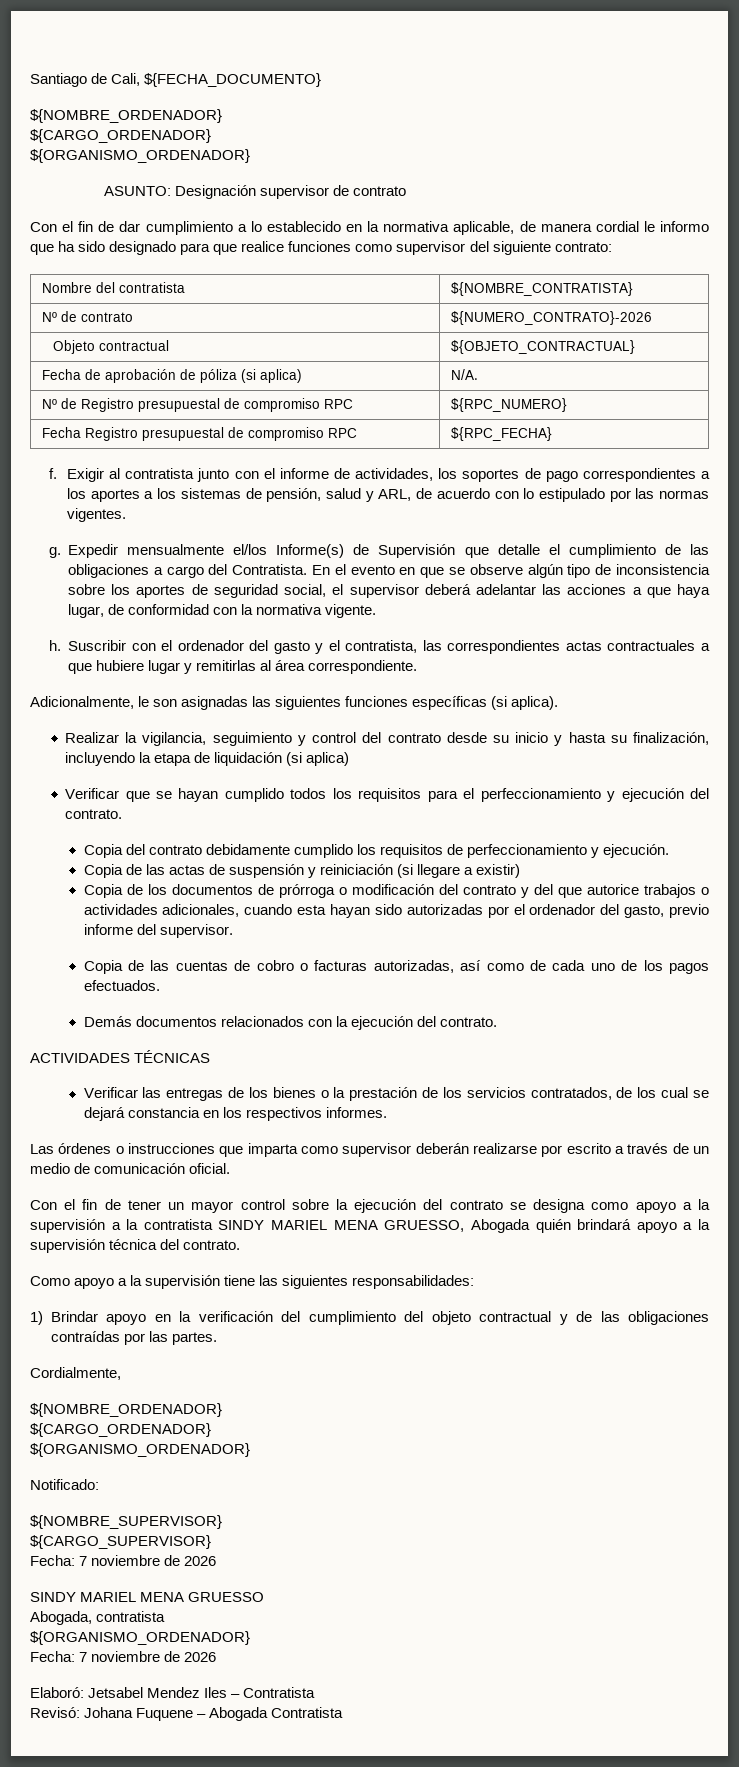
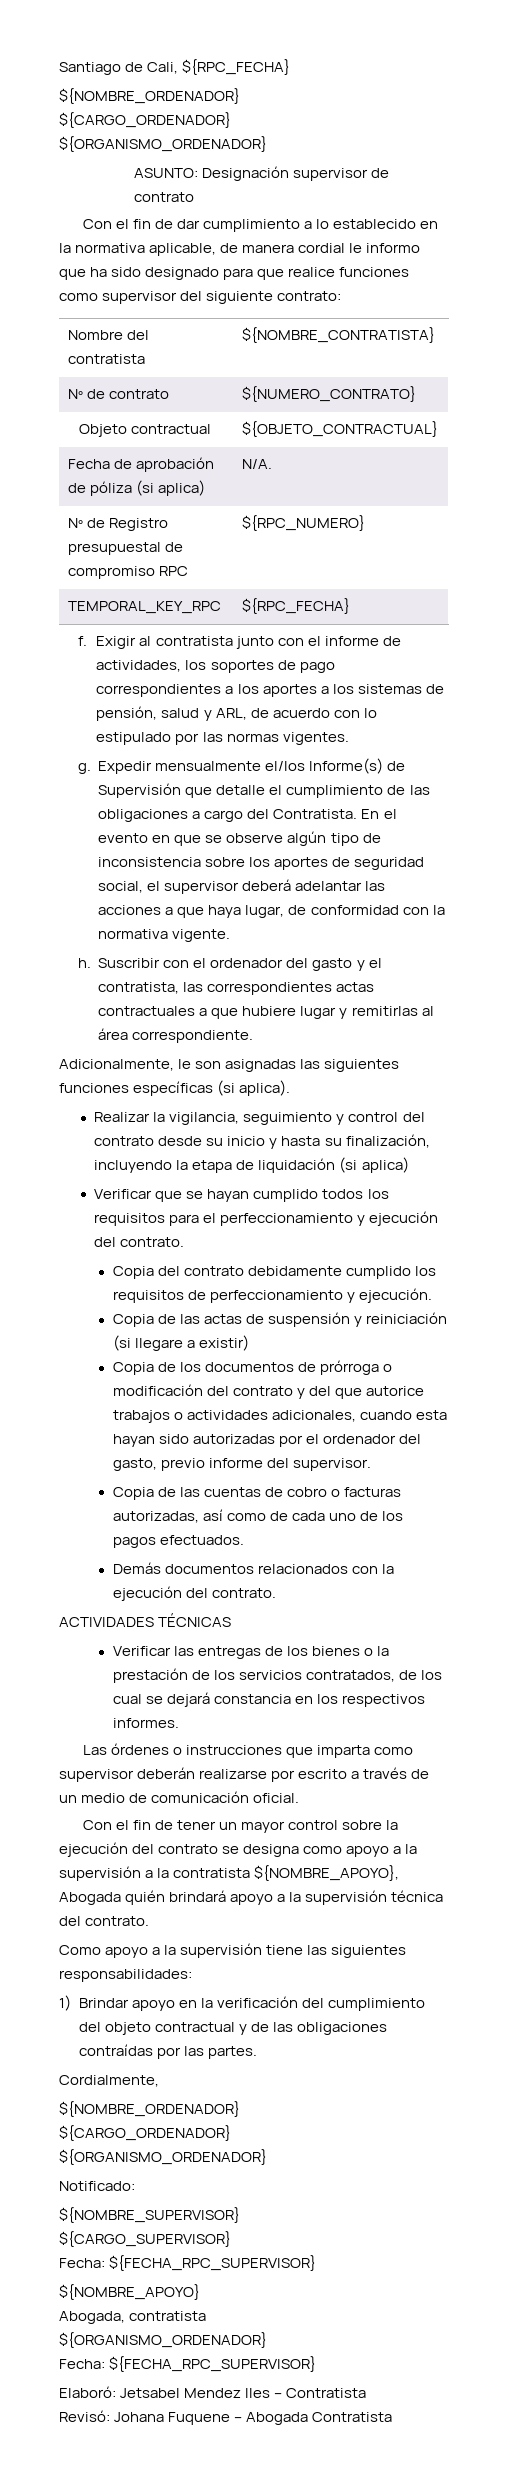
[144,73,322,87] ${FECHA_DOCUMENTO} -> [182,59,291,75] ${RPC_FECHA}
[450,311,652,325] ${NUMERO_CONTRATO}-2026 -> [241,386,416,402] ${NUMERO_CONTRATO}
[41,427,357,441] Fecha Registro presupuestal de compromiso RPC -> [67,601,221,614] TEMPORAL_KEY_RPC
[218,1220,465,1232] SINDY MARIEL MENA GRUESSO, -> [254,1865,400,1881] ${NOMBRE_APOYO},
[79,1555,217,1566] [30,1592,265,1602] 7 noviembre de 2026 // SINDY MARIEL MENA GRUESSO -> [109,2255,317,2271] [59,2284,200,2300] ${FECHA_RPC_SUPERVISOR} // ${NOMBRE_APOYO}
[79,1651,217,1662] 7 noviembre de 2026 -> [109,2356,317,2372] ${FECHA_RPC_SUPERVISOR}

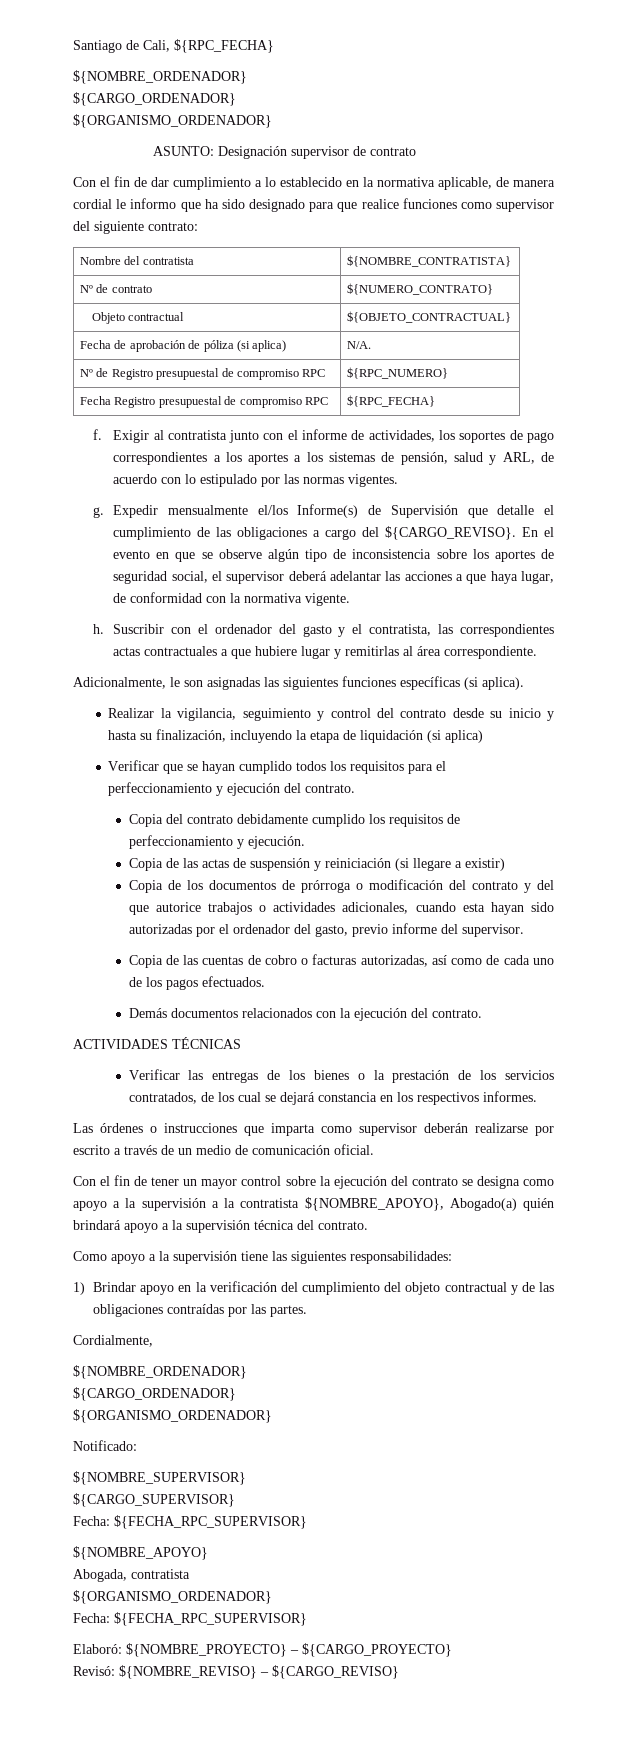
[67,601,221,614] TEMPORAL_KEY_RPC -> [80,396,328,408] Fecha Registro presupuestal de compromiso RPC
[273,809,358,819] Contratista. -> [385,526,517,540] ${CARGO_REVISO}.
[59,1892,121,1905] Abogada -> [449,1198,517,1211] Abogado(a)
[120,2388,367,2398] [59,2410,393,2425] Jetsabel Mendez Iles – Contratista // Revisó: Johana Fuquene – Abogada Contratista -> [126,1643,452,1657] [73,1665,399,1679] ${NOMBRE_PROYECTO} – ${CARGO_PROYECTO} // Revisó: ${NOMBRE_REVISO} – ${CARGO_REVISO}

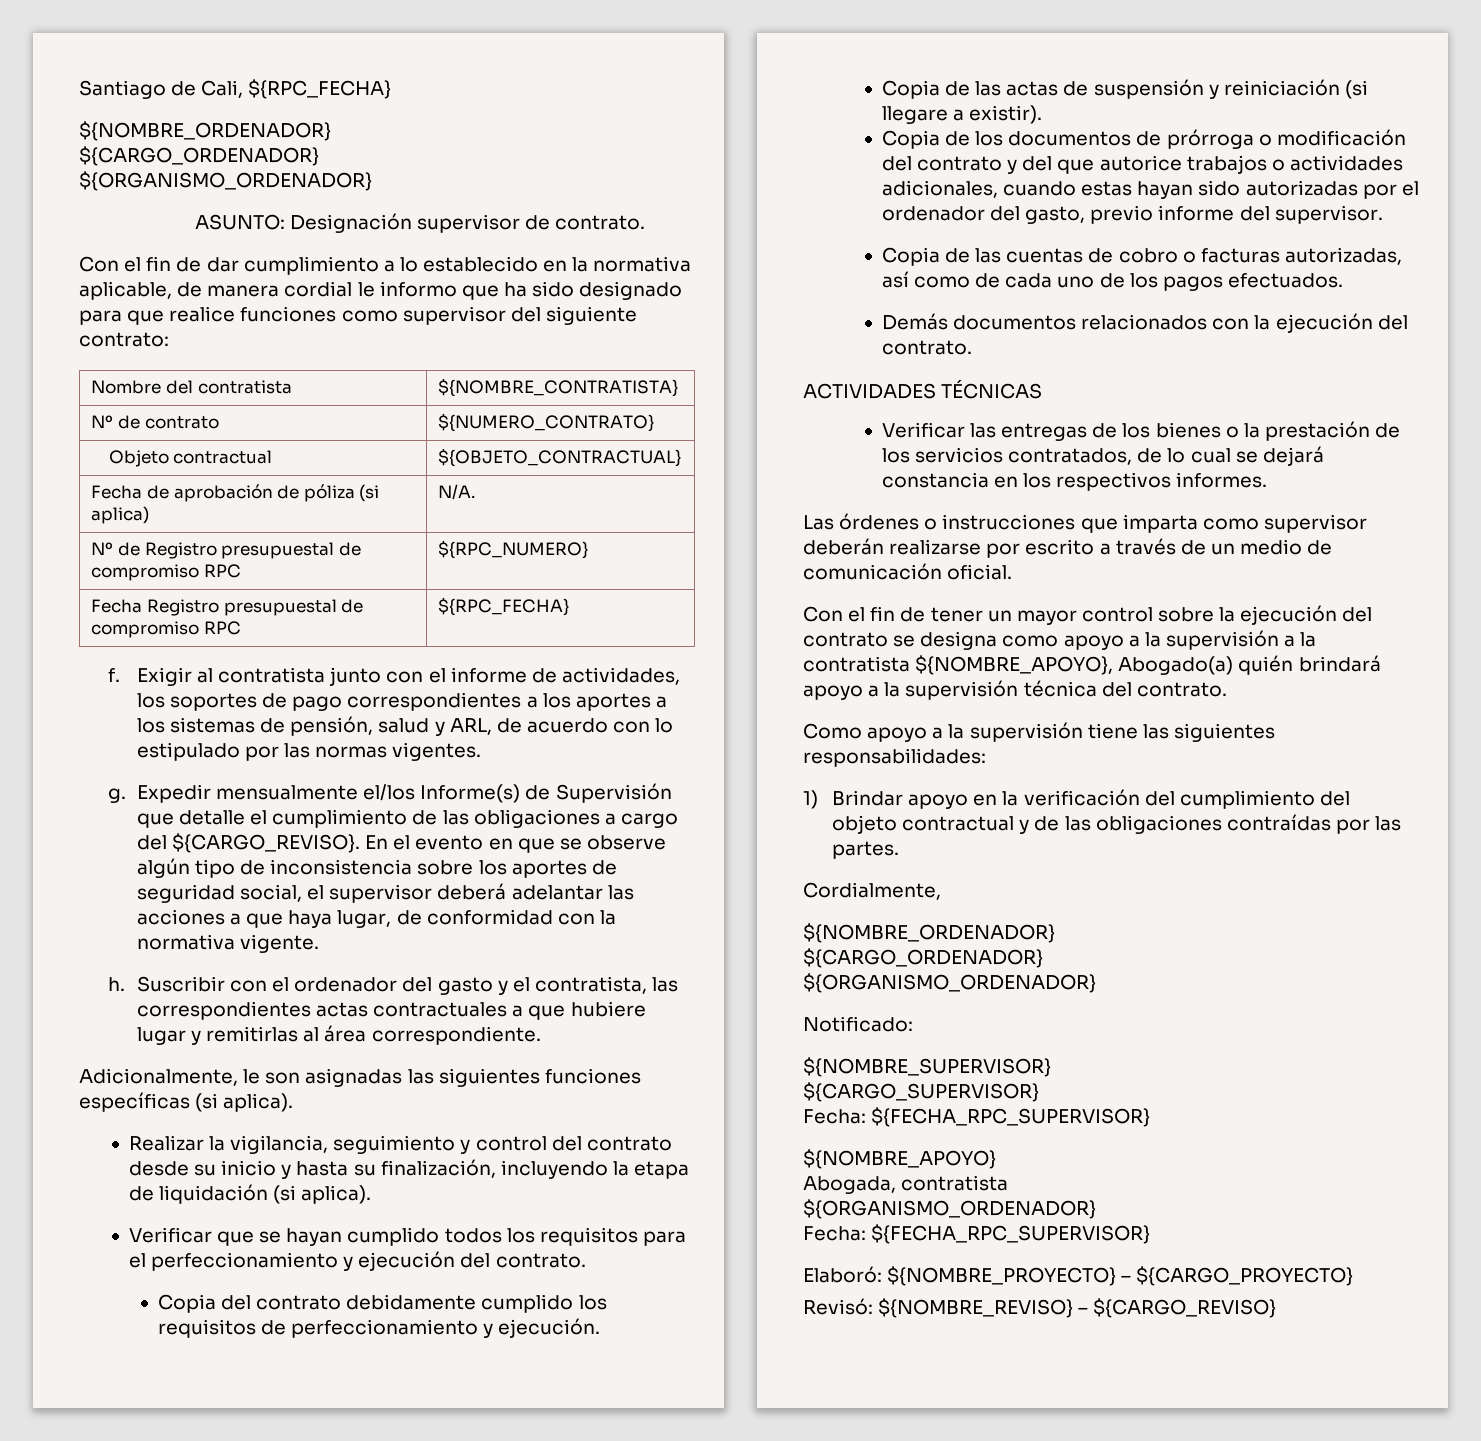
[370,147,417,156] contrato -> [555,215,646,230] contrato.
[445,730,484,743] aplica) -> [301,1185,372,1204] aplica).
[464,858,505,871] existir) -> [969,105,1043,124] existir).
[462,903,485,912] esta -> [1081,181,1133,196] estas
[217,1092,234,1102] los -> [1167,448,1186,463] lo

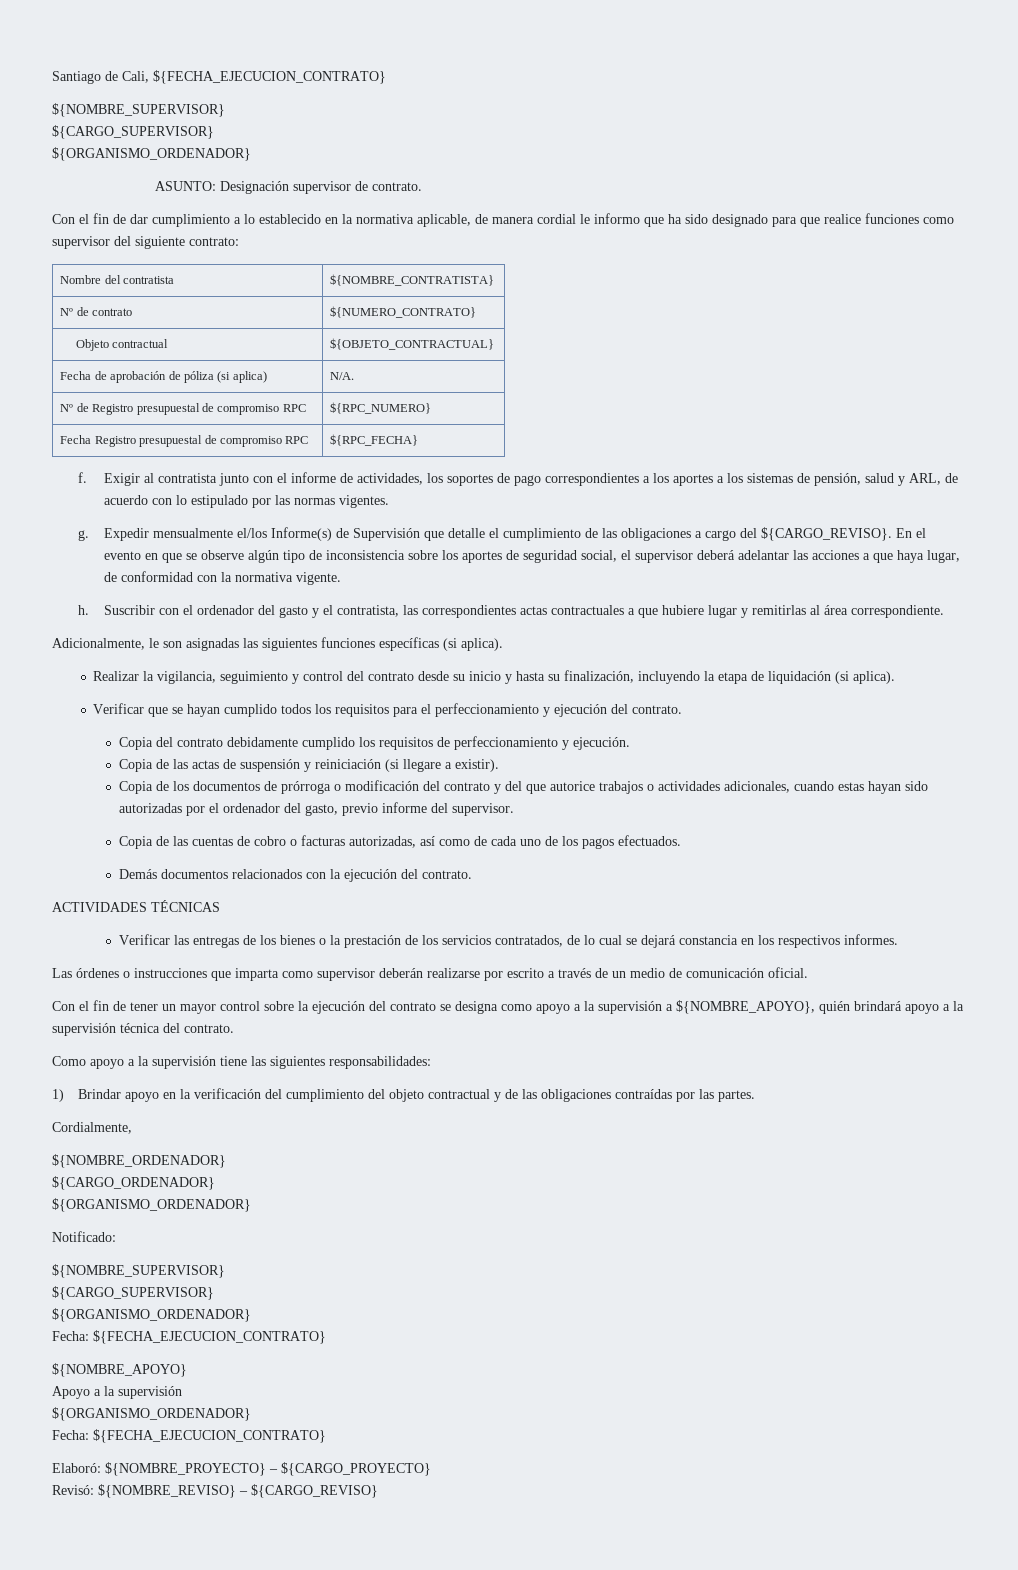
[248,79,392,99] [79,121,331,141] [79,146,319,166] ${RPC_FECHA} // ${NOMBRE_ORDENADOR} // ${CARGO_ORDENADOR} -> [153,70,386,84] [52,103,225,117] [52,125,214,139] ${FECHA_EJECUCION_CONTRATO} // ${NOMBRE_SUPERVISOR} // ${CARGO_SUPERVISOR}
[1300,632,1317,647] [803,655,1234,675] la contratista ${NOMBRE_APOYO}, Abogado(a) -> [676,1000,815,1014] ${NOMBRE_APOYO},
[803,1107,1151,1127] // Fecha: ${FECHA_RPC_SUPERVISOR} -> [52,1308,251,1322] [52,1330,326,1344] // ${ORGANISMO_ORDENADOR} // Fecha: ${FECHA_EJECUCION_CONTRATO}
[803,1175,1009,1194] [803,1199,1096,1219] [803,1224,1151,1244] Abogada, contratista // ${ORGANISMO_ORDENADOR} // Fecha: ${FECHA_RPC_SUPERVISOR} -> [52,1386,182,1399] [52,1407,251,1421] [52,1429,326,1443] Apoyo a la supervisión // ${ORGANISMO_ORDENADOR} // Fecha: ${FECHA_EJECUCION_CONTRATO}

